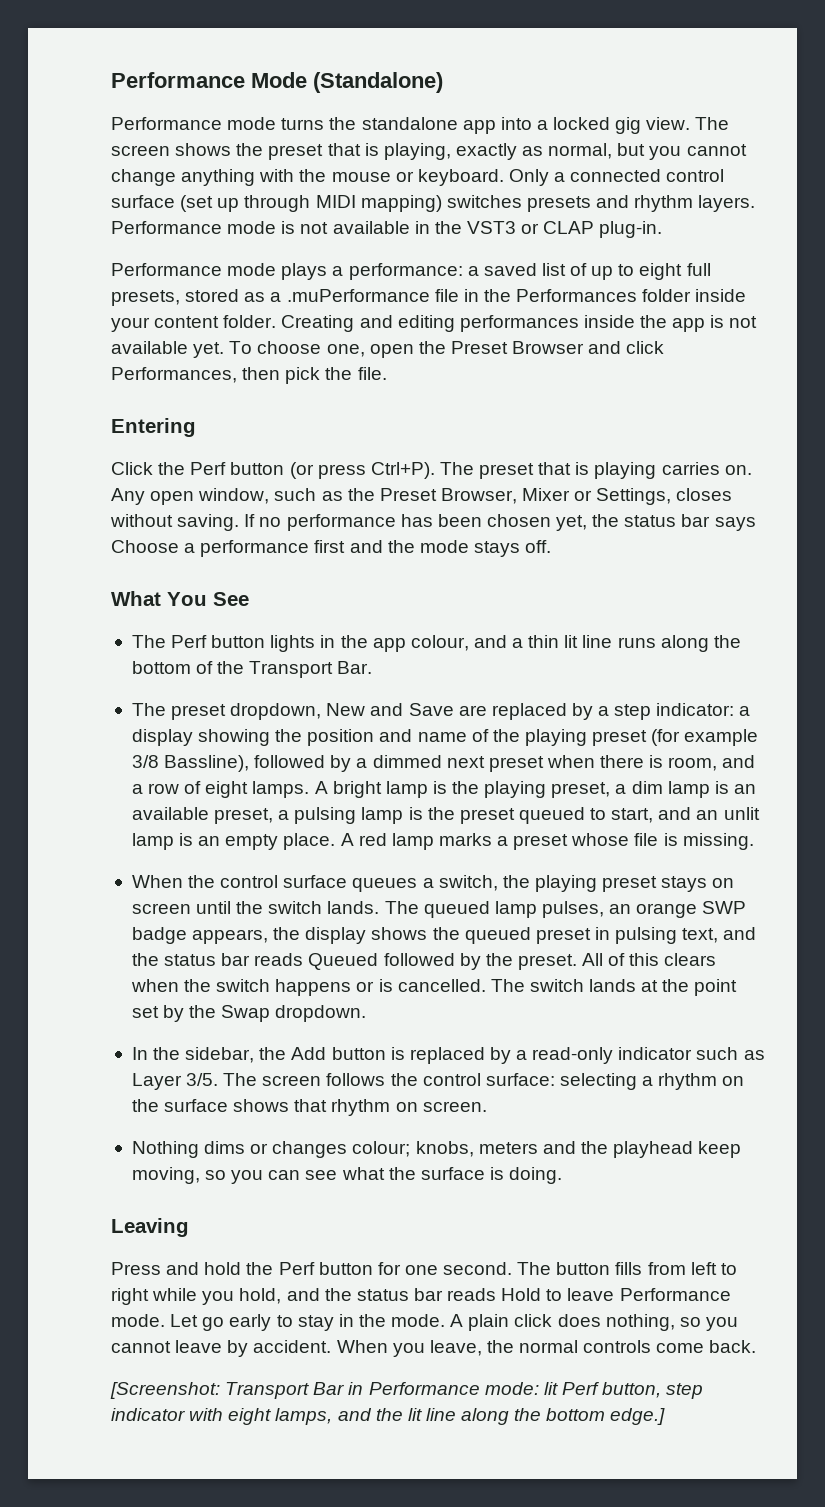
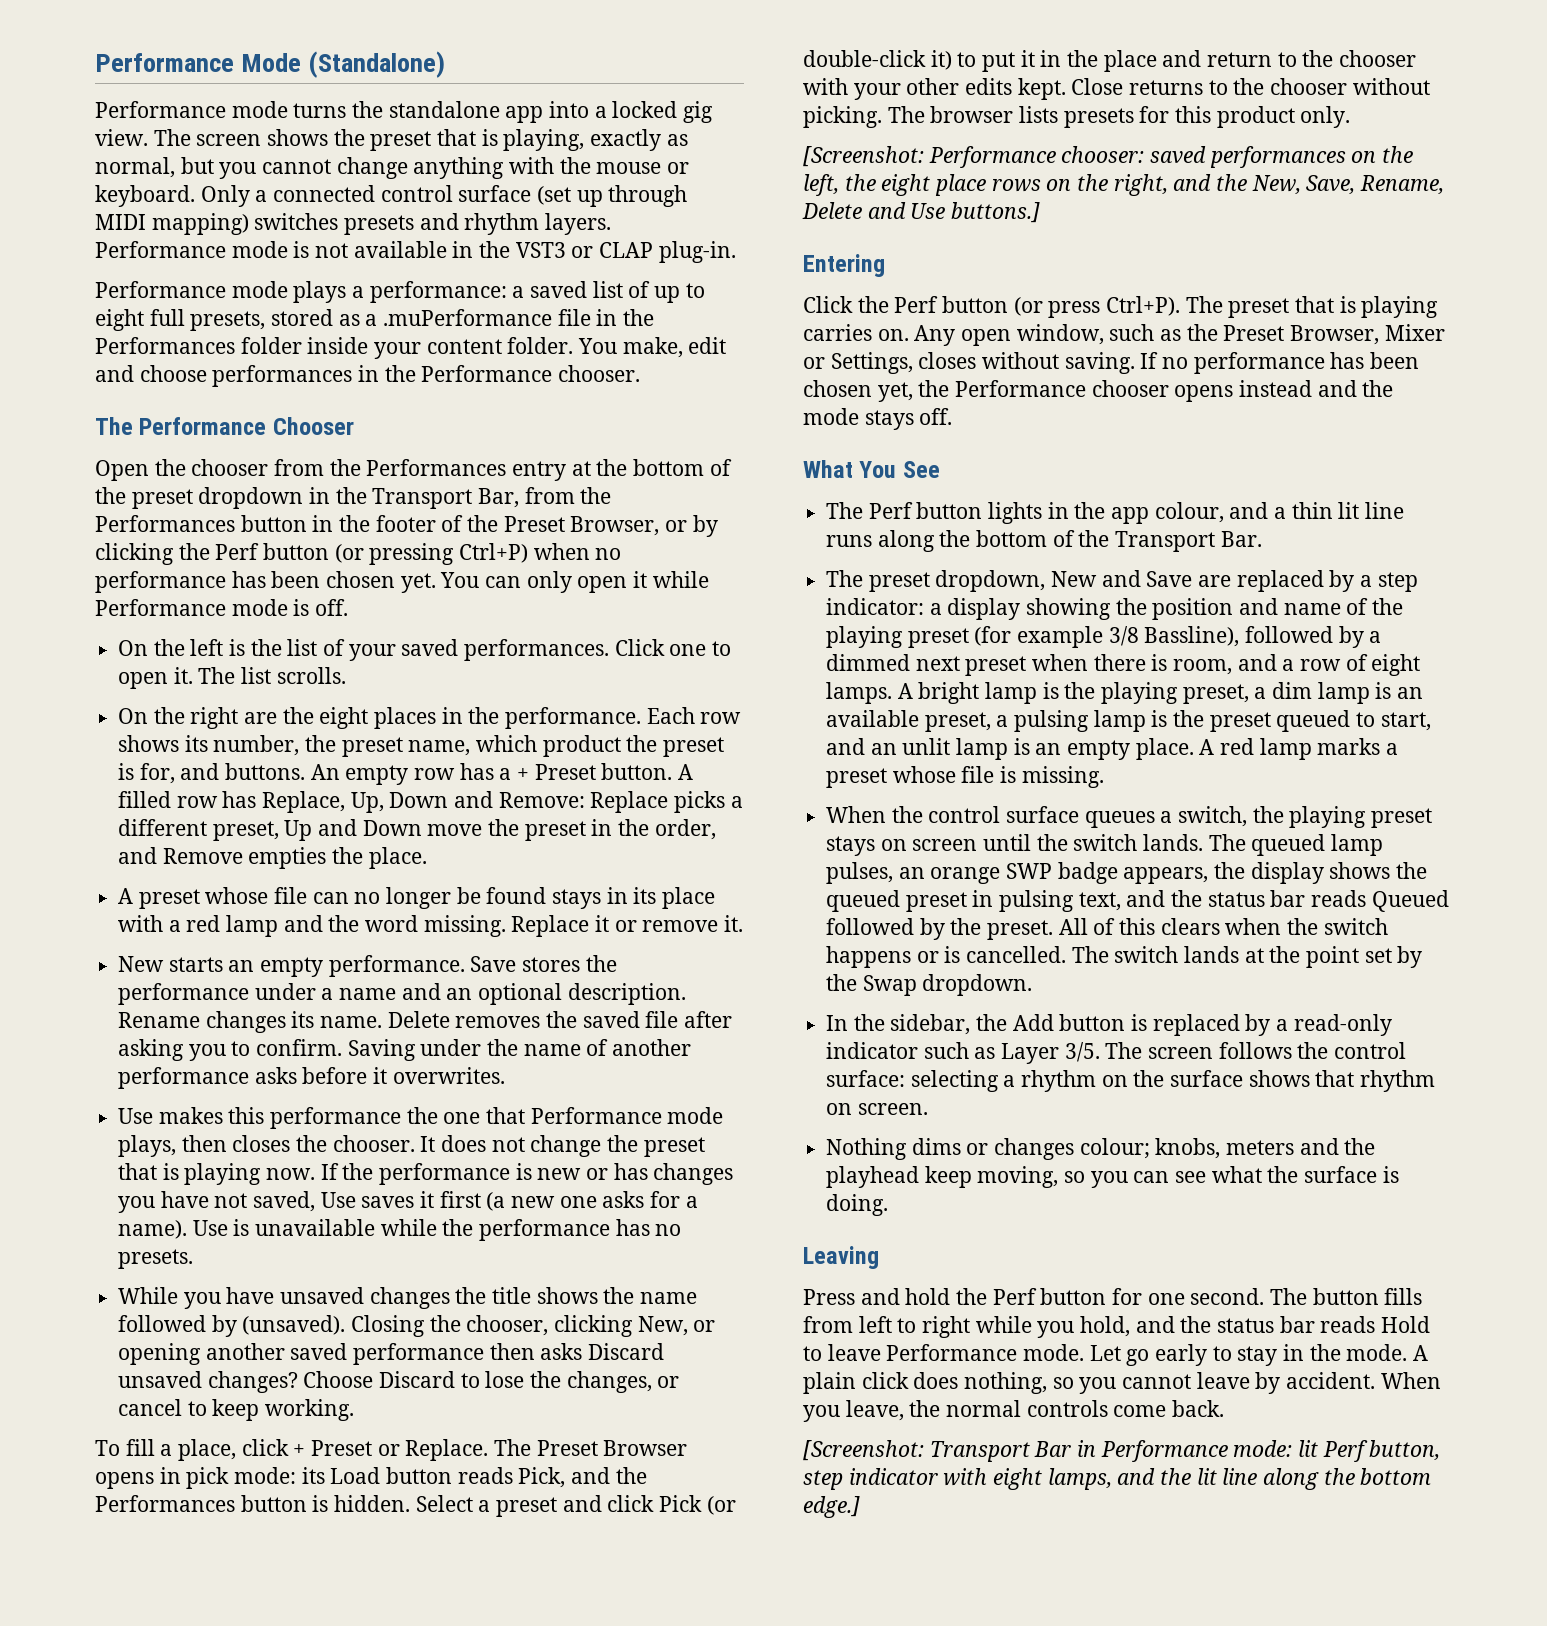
[281,315,758,332] [111,341,665,358] [111,367,387,384] Creating and editing performances inside the app is not available yet. To choose one, open the Preset Browser and click Performances, then pick the file. -> [578,337,727,358] [95,365,641,387] [95,417,354,435] [95,459,732,481] [95,487,612,509] [95,515,718,537] [95,543,622,565] [95,571,709,593] [95,599,349,616] [118,639,732,661] [118,667,346,689] [118,707,742,729] [118,735,725,757] [118,763,694,785] [118,791,743,813] [118,819,716,841] [118,847,427,869] [118,887,716,909] [118,915,744,937] [118,955,617,977] [118,983,686,1005] [118,1011,733,1033] [118,1039,692,1061] [118,1067,505,1089] [118,1107,724,1129] [118,1135,705,1157] [118,1163,734,1185] [118,1191,698,1213] [118,1219,682,1241] [118,1249,194,1269] [118,1287,698,1309] [118,1315,716,1337] [118,1343,665,1365] [118,1371,680,1393] [118,1399,355,1421] [95,1439,688,1461] [95,1467,647,1489] [95,1495,736,1517] [803,50,1417,72] [803,78,1430,100] [803,106,1351,128] [803,146,1414,168] [803,174,1445,196] [802,202,1041,223] You make, edit and choose performances in the Performance chooser. // The Performance Chooser // Open the chooser from the Performances entry at the bottom of the preset dropdown in the Transport Bar, from the Performances button in the footer of the Preset Browser, or by clicking the Perf button (or pressing Ctrl+P) when no performance has been chosen yet. You can only open it while Performance mode is off. // On the left is the list of your saved performances. Click one to open it. The list scrolls. // On the right are the eight places in the performance. Each row shows its number, the preset name, which product the preset is for, and buttons. An empty row has a + Preset button. A filled row has Replace, Up, Down and Remove: Replace picks a different preset, Up and Down move the preset in the order, and Remove empties the place. // A preset whose file can no longer be found stays in its place with a red lamp and the word missing. Replace it or remove it. // New starts an empty performance. Save stores the performance under a name and an optional description. Rename changes its name. Delete removes the saved file after asking you to confirm. Saving under the name of another performance asks before it overwrites. // Use makes this performance the one that Performance mode plays, then closes the chooser. It does not change the preset that is playing now. If the performance is new or has changes you have not saved, Use saves it first (a new one asks for a name). Use is unavailable while the performance has no presets. // While you have unsaved changes the title shows the name followed by (unsaved). Closing the chooser, clicking New, or opening another saved performance then asks Discard unsaved changes? Choose Discard to lose the changes, or cancel to keep working. // To fill a place, click + Preset or Replace. The Preset Browser opens in pick mode: its Load button reads Pick, and the Performances button is hidden. Select a preset and click Pick (or double-click it) to put it in the place and return to the chooser with your other edits kept. Close returns to the chooser without picking. The browser lists presets for this product only. // [Screenshot: Performance chooser: saved performances on the left, the eight place rows on the right, and the New, Save, Rename, Delete and Use buttons.]
[624,514,756,531] [111,540,346,557] status bar says Choose a performance first -> [955,380,1313,402] Performance chooser opens instead

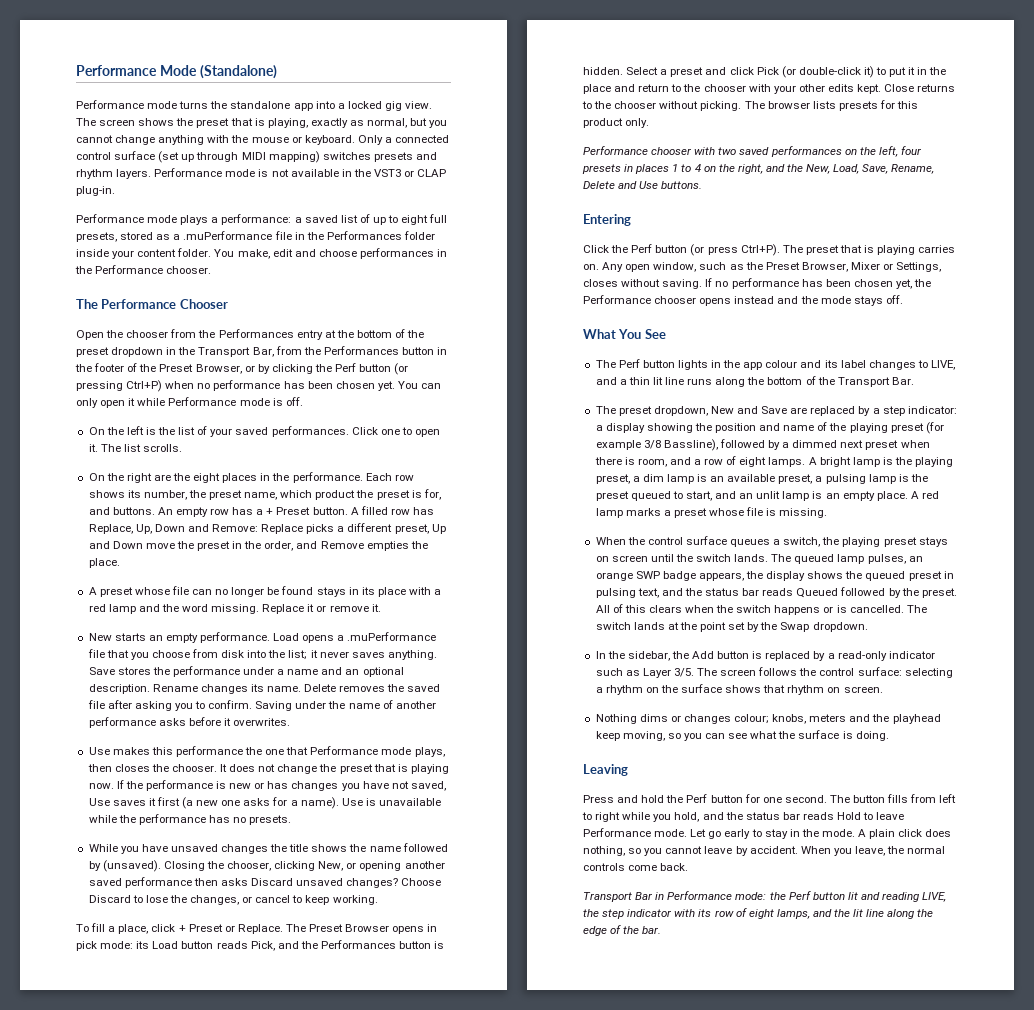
(465, 966) none -> [273,632,437,643] [87,649,437,660] Load opens a .muPerformance file that you choose from disk into the list; it never saves anything.
[803,146,1145,168] [Screenshot: Performance chooser: -> [583,146,737,155] Performance chooser with two
[844,174,1041,196] the eight place rows -> [900,146,922,155] [582,164,701,174] four presets in places 1 to 4
(1301, 184) none -> [833,164,860,174] Load,
[951,202,1041,223] buttons.] -> [661,181,703,189] buttons.
[1154,502,1224,523] colour, -> [765,360,956,370] colour and its label changes to LIVE,
[803,1440,924,1461] [Screenshot: -> (689, 867) none
[1298,1440,1441,1462] [803,1468,988,1490] lit Perf button, step indicator with -> [769,891,947,902] [583,908,747,919] the Perf button lit and reading LIVE, the step indicator with its row of
[1360,1468,1432,1485] [803,1496,860,1518] bottom edge.] -> [583,925,662,936] edge of the bar.

